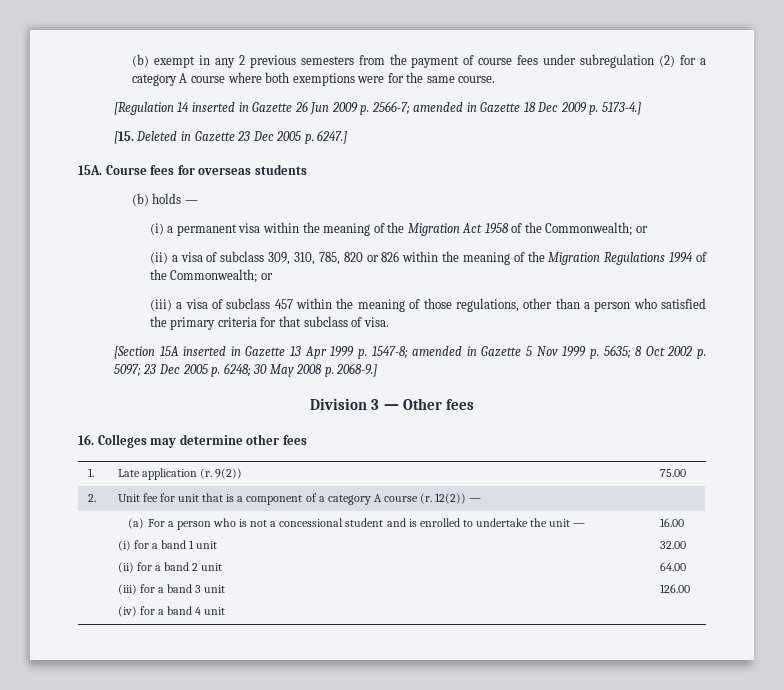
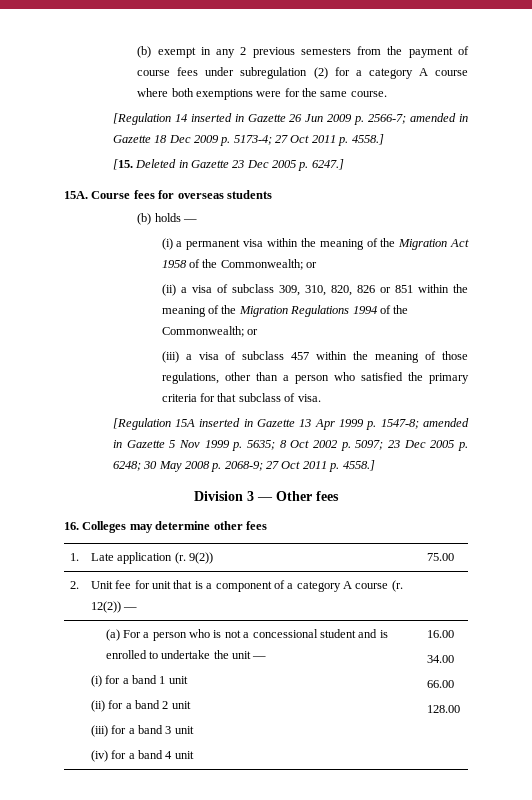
[601,102,641,115] 5173-4.] -> [233,134,384,146] 5173-4; 27 Oct 2011 p. 4558.]
[318,251,400,265] 785, 820 or 826 -> [330,285,413,296] 820, 826 or 851
[113,346,155,359] [Section -> [112,418,171,430] [Regulation
[336,363,378,377] 2068-9.] -> [224,460,375,472] 2068-9; 27 Oct 2011 p. 4558.]
[659,541,686,549] [659,562,686,571] [659,584,690,593] 32.00 // 64.00 // 126.00 -> [426,655,454,663] [426,680,454,688] [426,705,460,713] 34.00 // 66.00 // 128.00

